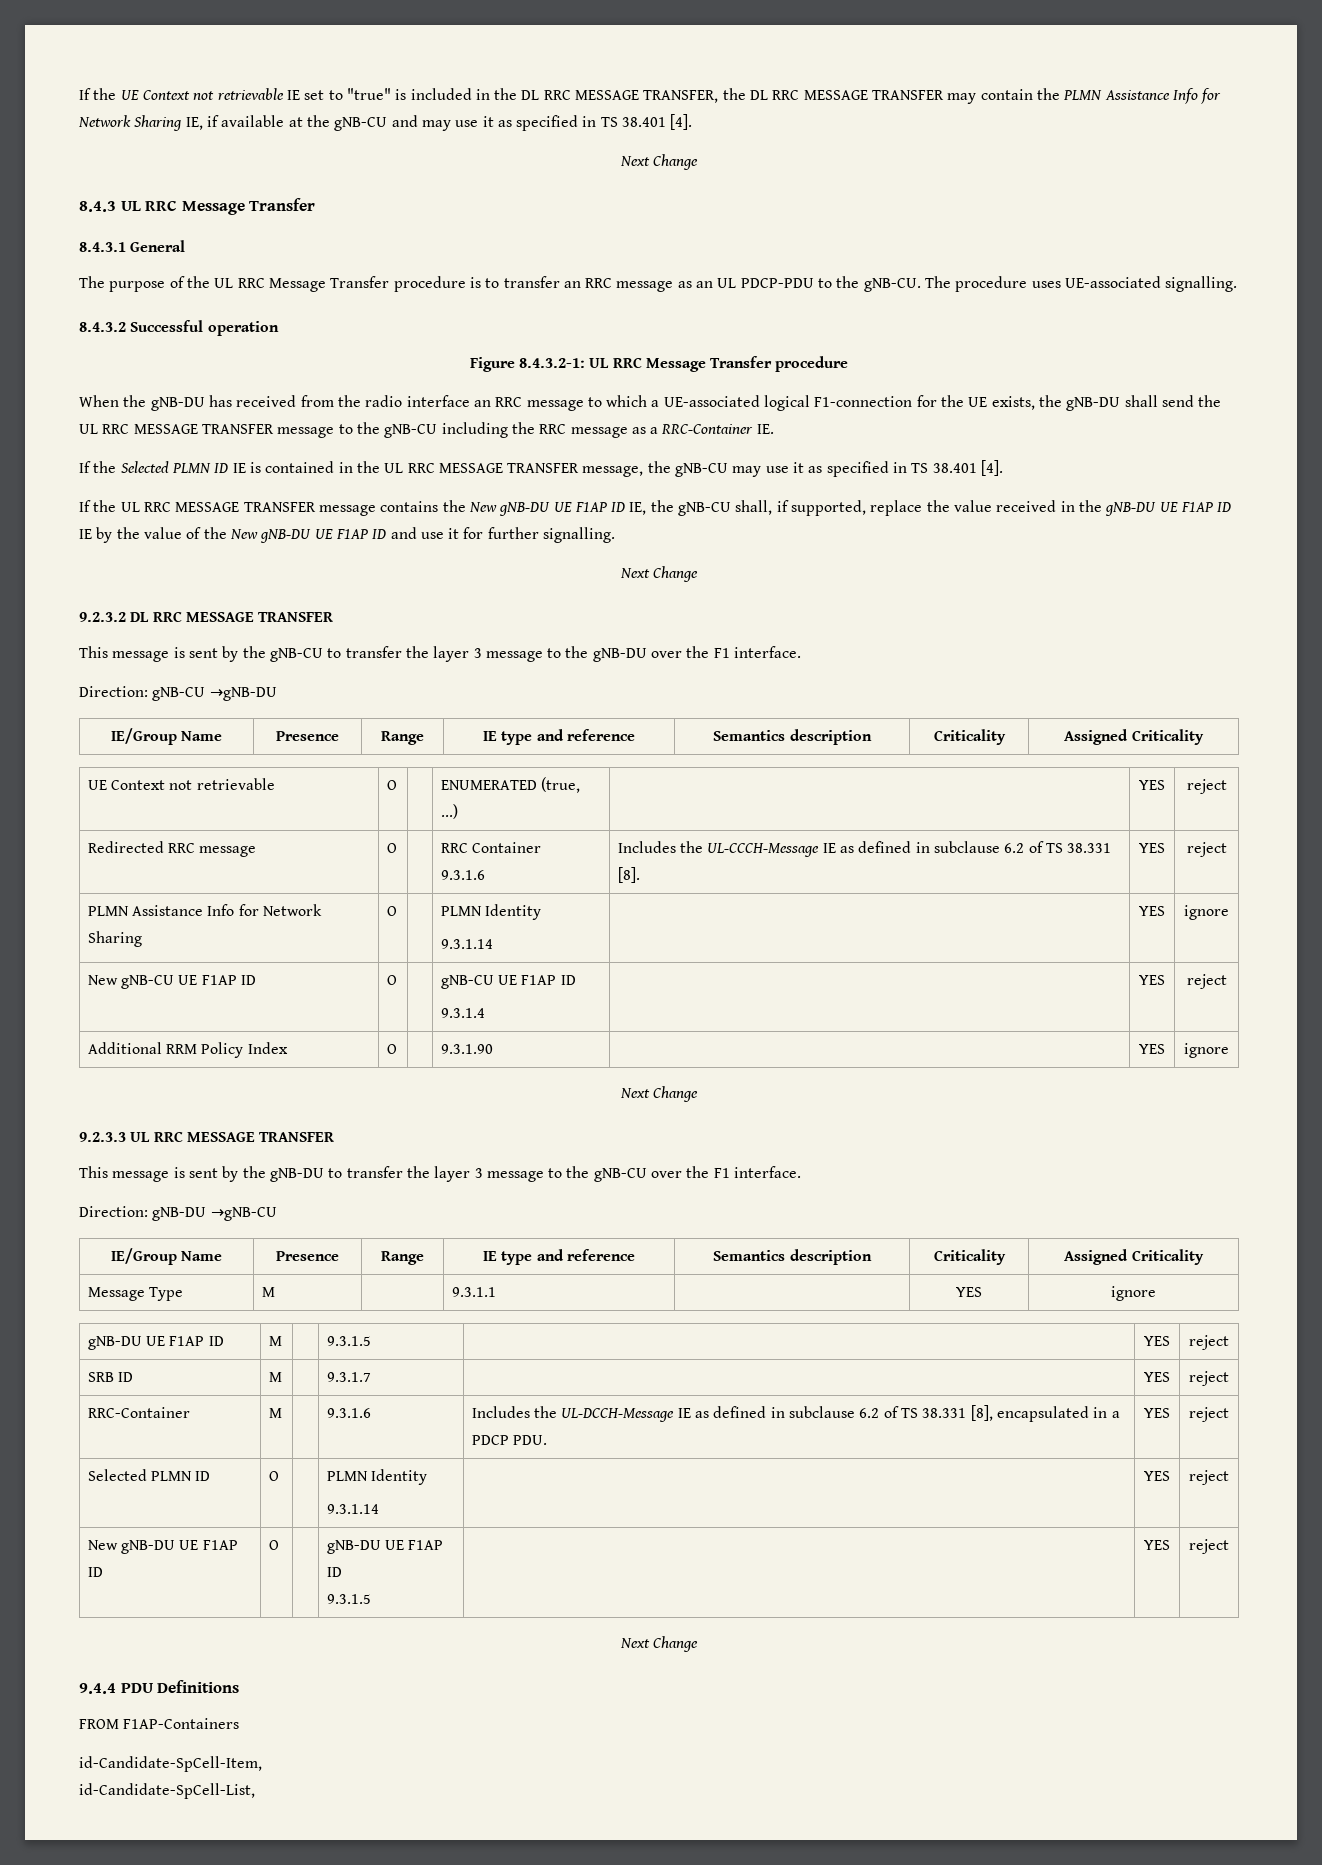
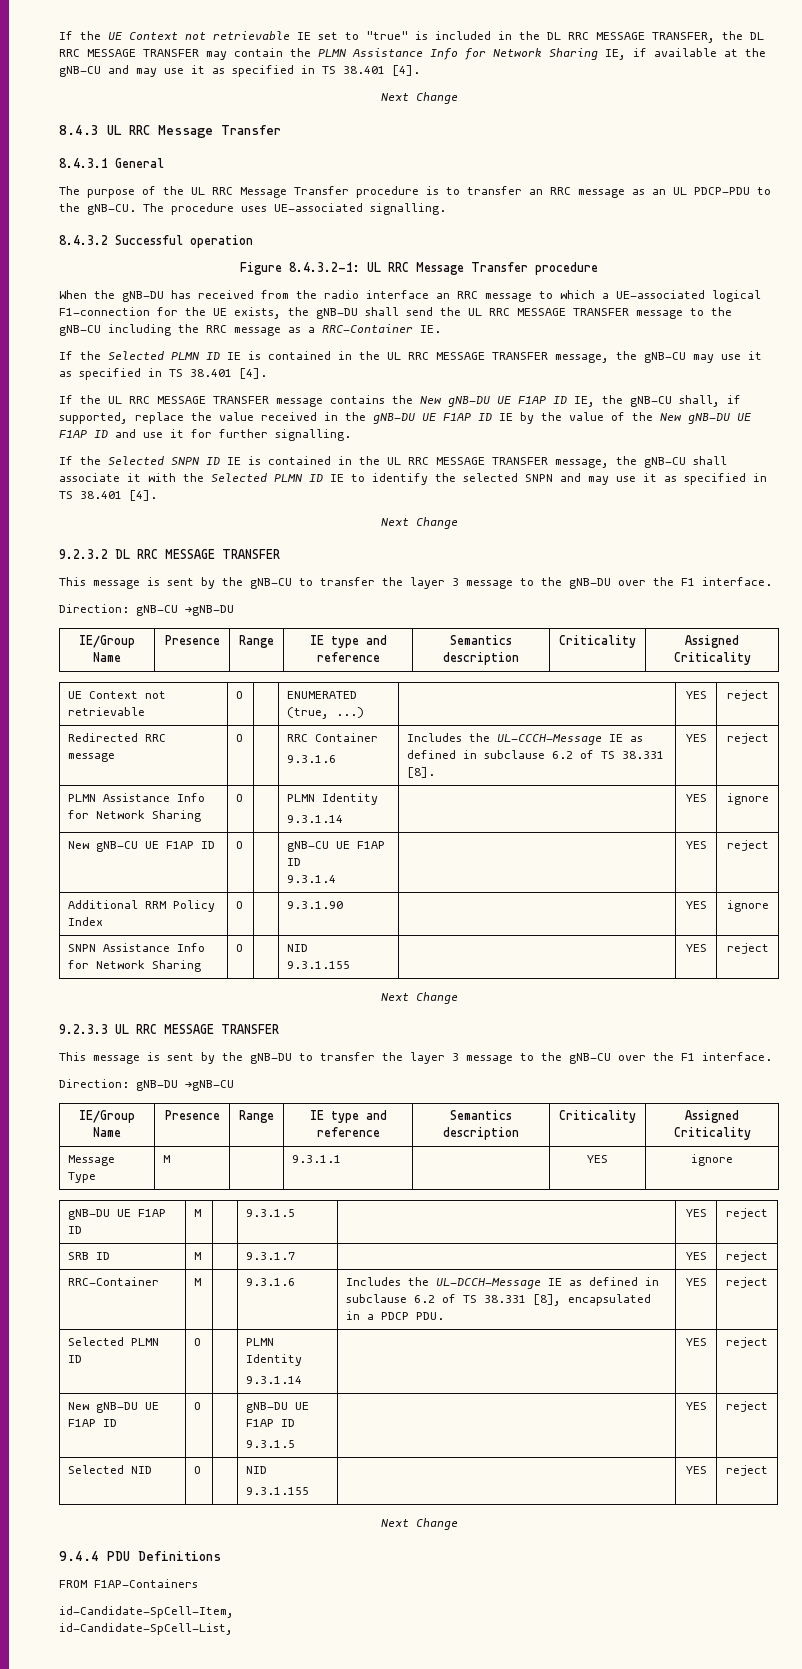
(616, 535) none -> [59,456,727,468] [59,473,767,485] [59,490,157,501] // If the Selected SNPN ID IE is contained in the UL RRC MESSAGE TRANSFER message, the gNB-CU shall associate it with the Selected PLMN ID IE to identify the selected SNPN and may use it as specified in TS 38.401 [4].
(1229, 1050) none -> [68,943,206,952] [68,960,202,972] [236,944,244,952] [287,944,309,952] [287,961,351,969] [685,944,707,952] [726,943,769,954] // SNPN Assistance Info for Network Sharing | O | | NID // 9.3.1.155 | | YES | reject
(1229, 1546) none -> [68,1465,153,1474] [194,1466,202,1474] [246,1466,268,1474] [246,1487,310,1495] [685,1466,707,1474] [726,1465,768,1476] // Selected NID | O | | NID // 9.3.1.155 | | YES | reject

